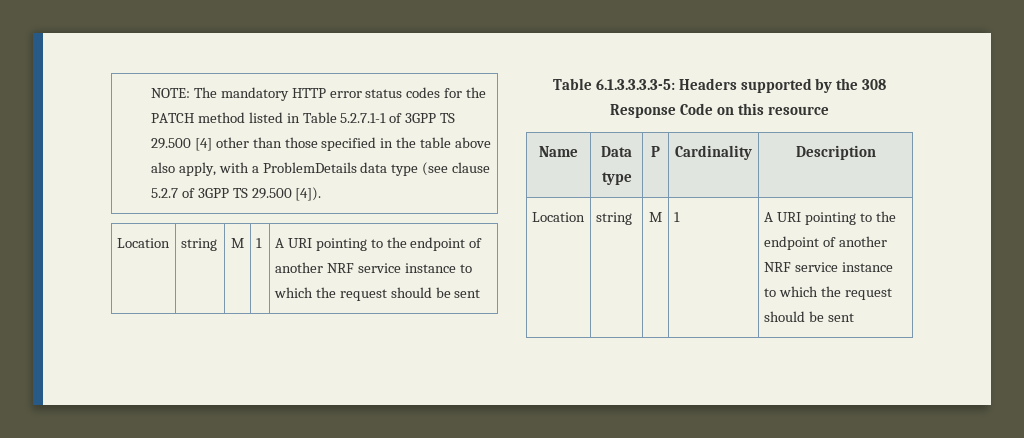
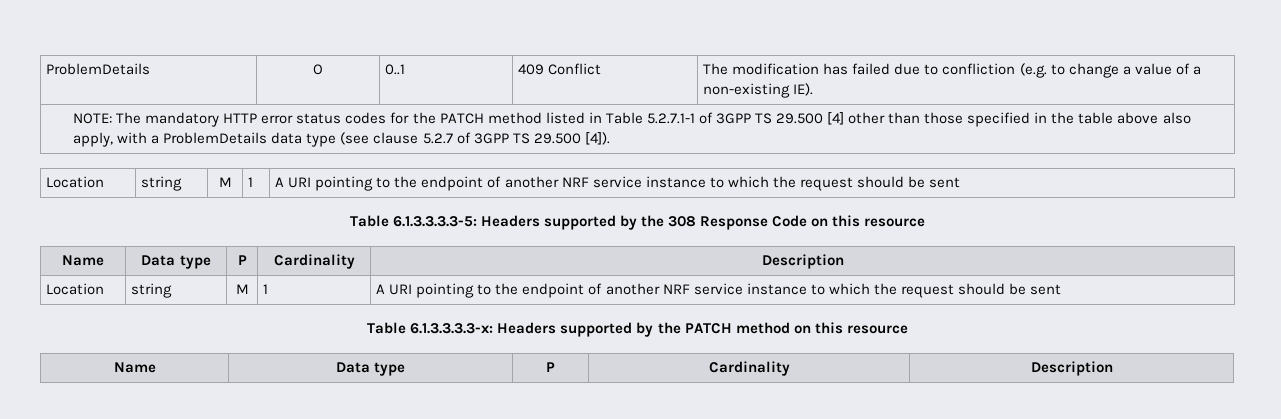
(150, 93) none -> [46,63,151,75] [313,64,323,75] [385,64,406,75] [518,63,602,75] [703,63,1201,78] [703,83,814,98] ProblemDetails | O | 0..1 | 409 Conflict | The modification has failed due to confliction (e.g. to change a value of a non-existing IE). //
(854, 317) none -> [367,322,908,337] [113,362,156,373] [335,362,406,376] [546,362,555,372] [708,361,790,376] [1030,361,1113,376] // Table 6.1.3.3.3.3-x: Headers supported by the PATCH method on this resource // Name | Data type | P | Cardinality | Description

